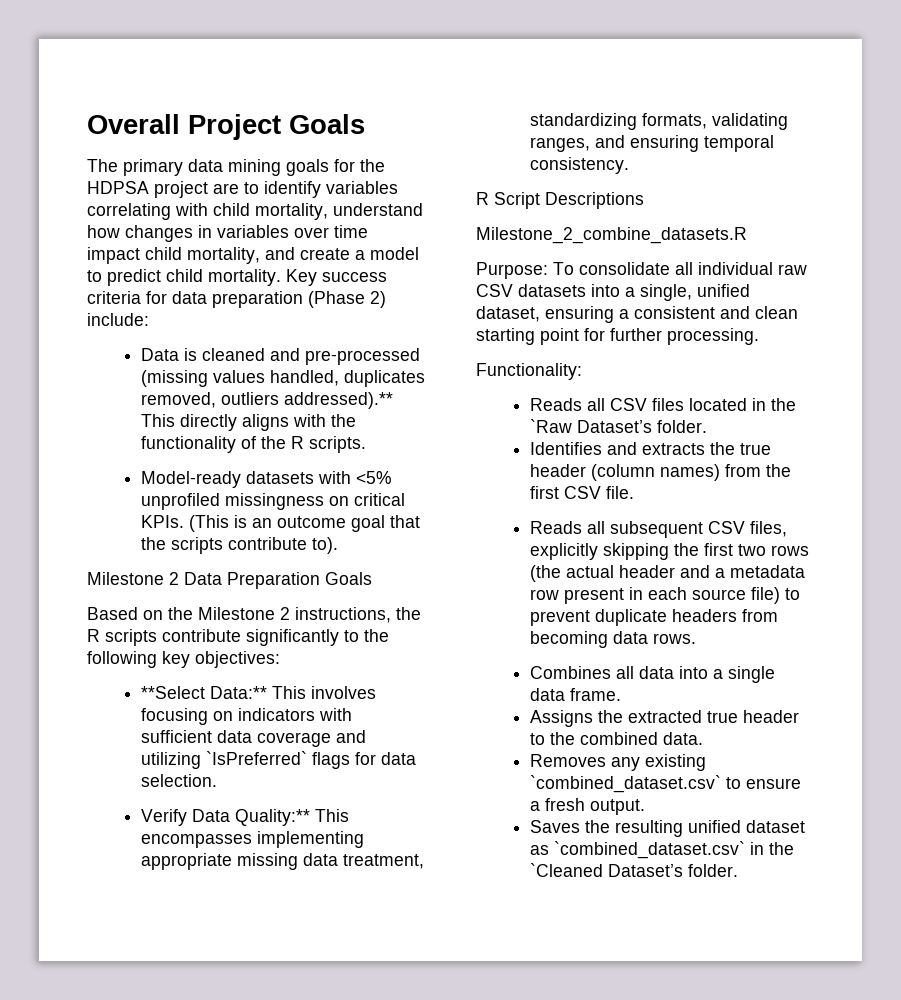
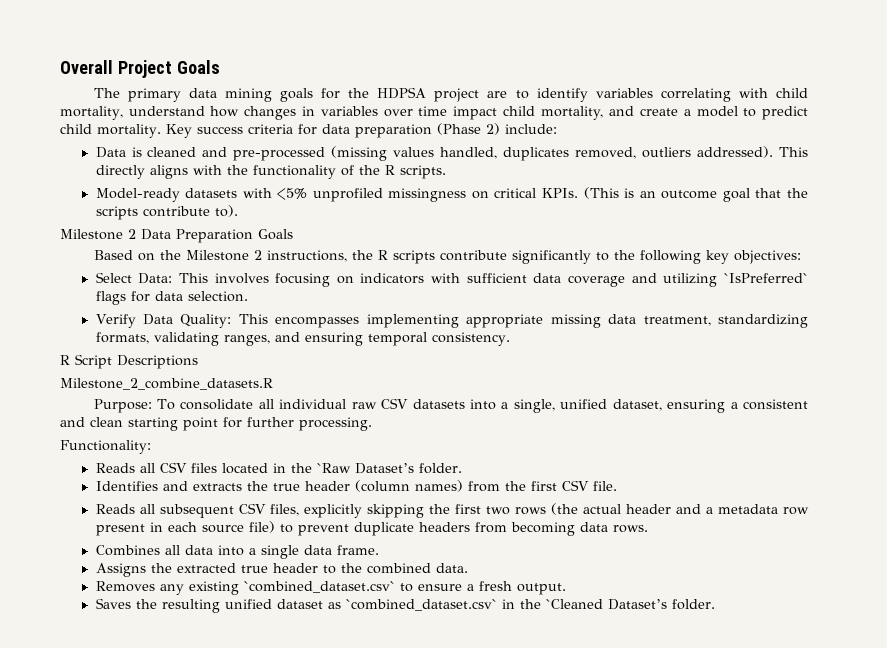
[283,392,393,409] addressed).** -> [697,146,774,158] addressed).
[140,686,267,699] **Select Data:** -> [95,272,173,284] Select Data:
[234,809,310,826] Quality:** -> [180,314,232,328] Quality:

